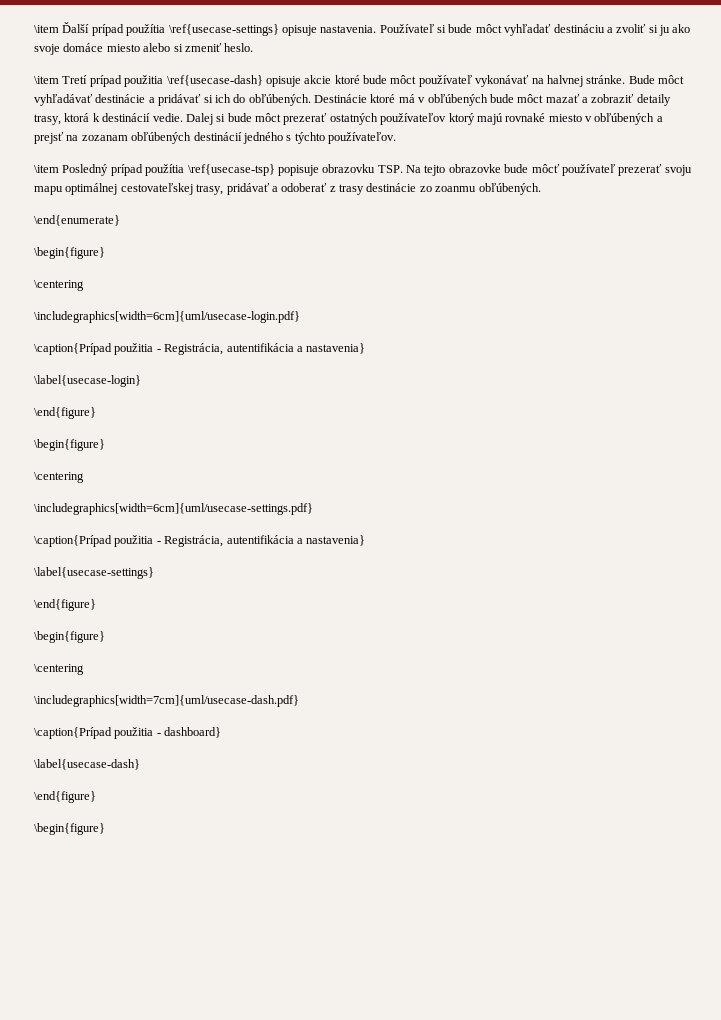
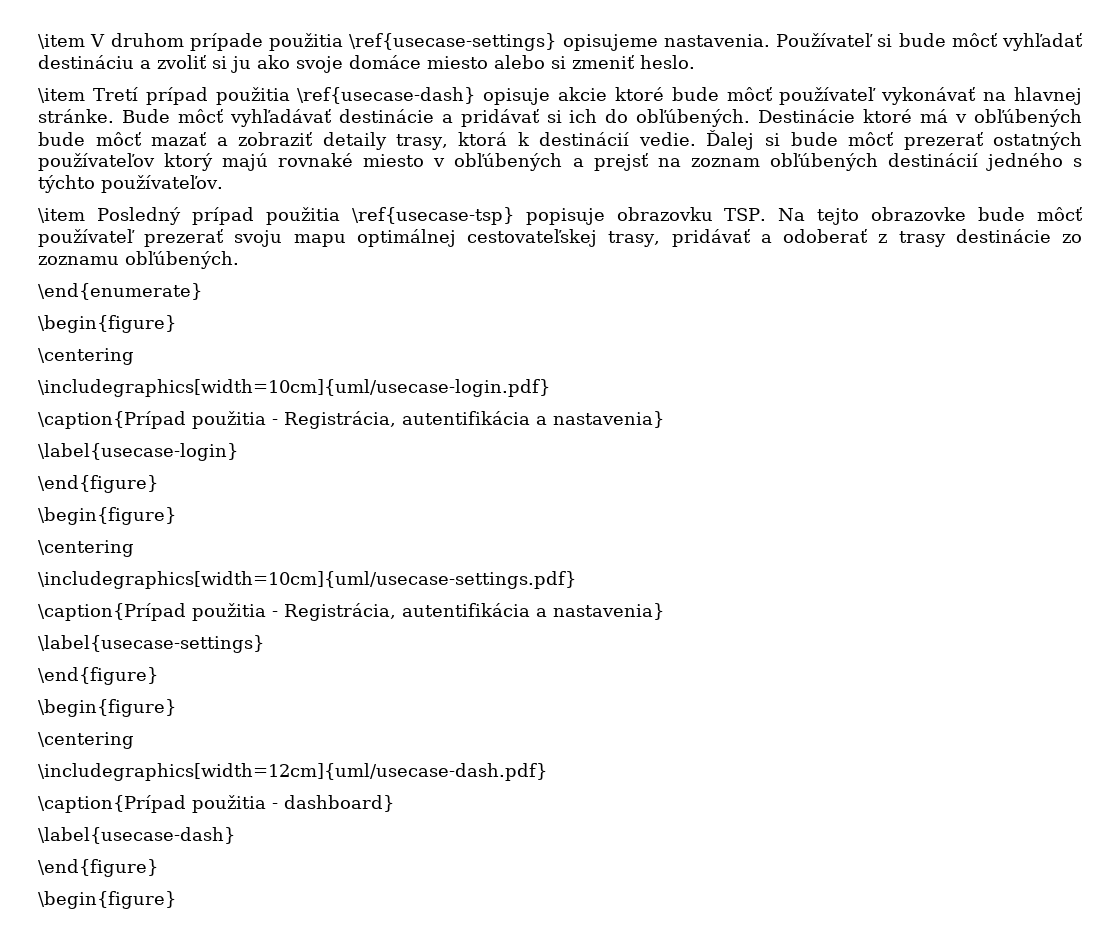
[34,22,317,36] \item Ďalší prípad použítia \ref{usecase-settings} opisuje -> [38,33,658,51] \item V druhom prípade použitia \ref{usecase-settings} opisujeme
[475,24,502,33] môct -> [951,33,998,47] môcť
[390,75,417,84] môct -> [726,87,773,101] môcť
[546,75,583,87] halvnej -> [1013,87,1082,105] hlavnej
[658,75,684,84] môct -> [177,109,224,123] môcť
[517,94,544,103] môct -> [95,132,142,146] môcť
[185,113,281,125] Dalej si bude môct -> [706,130,894,150] Ďalej si bude môcť
[81,135,128,141] zozanam -> [690,158,760,167] zoznam
[145,164,185,176] použítia -> [265,207,340,225] použitia
[435,186,477,192] zoanmu -> [38,256,119,265] zoznamu
[34,311,300,323] \includegraphics[width=6cm]{uml/usecase-login.pdf} -> [38,379,550,397] \includegraphics[width=10cm]{uml/usecase-login.pdf}
[34,503,313,515] \includegraphics[width=6cm]{uml/usecase-settings.pdf} -> [38,571,576,589] \includegraphics[width=10cm]{uml/usecase-settings.pdf}
[34,695,299,707] \includegraphics[width=7cm]{uml/usecase-dash.pdf} -> [38,763,547,781] \includegraphics[width=12cm]{uml/usecase-dash.pdf}

